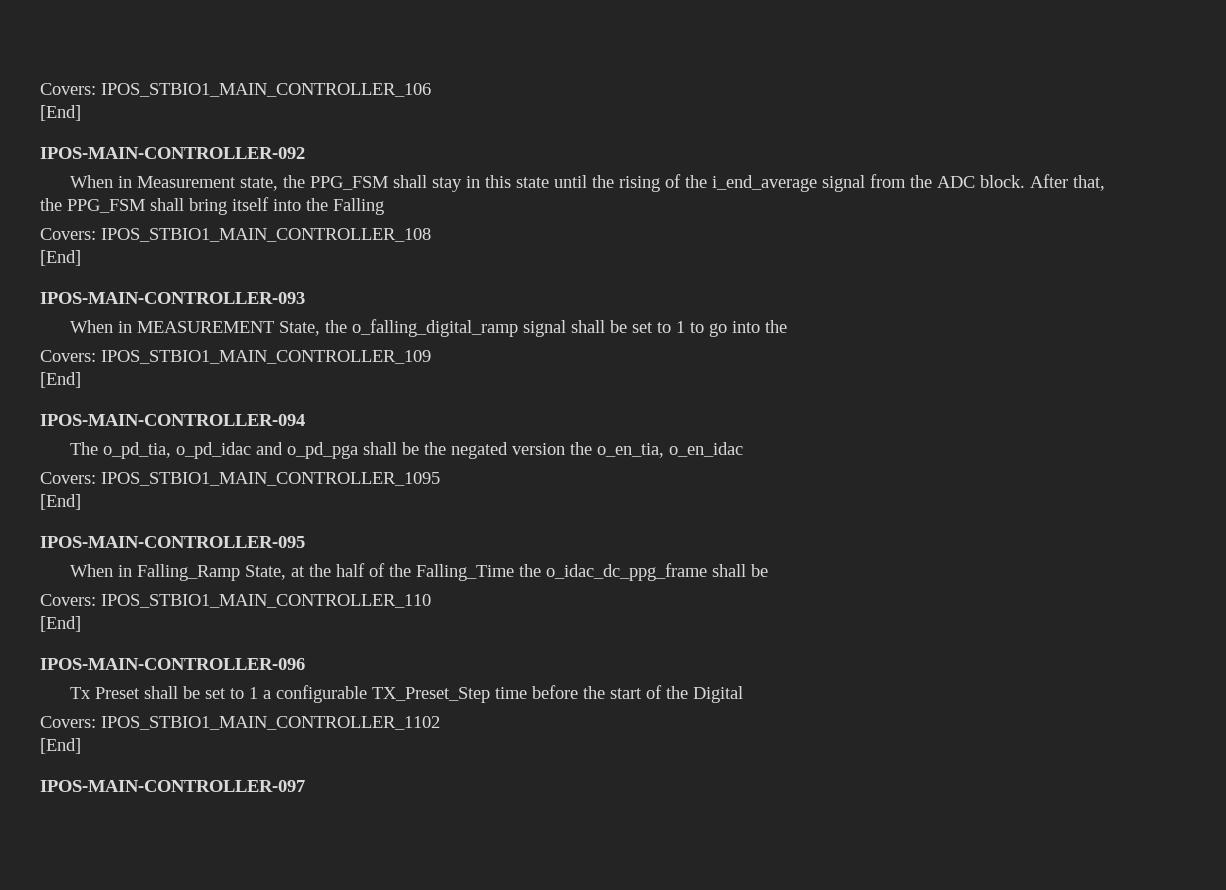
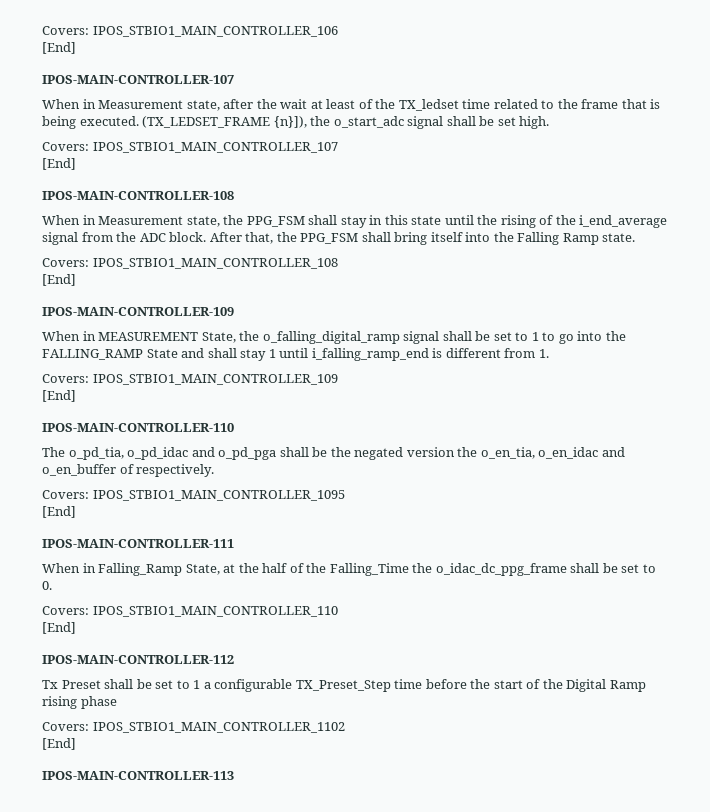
[40,147,305,159] IPOS-MAIN-CONTROLLER-092 -> [42,75,234,84] [42,99,661,111] [42,116,550,129] [42,142,338,153] [42,158,76,170] [42,191,234,200] IPOS-MAIN-CONTROLLER-107 // When in Measurement state, after the wait at least of the TX_ledset time related to the frame that is being executed. (TX_LEDSET_FRAME {n}]), the o_start_adc signal shall be set high. // Covers: IPOS_STBIO1_MAIN_CONTROLLER_107 // [End] // IPOS-MAIN-CONTROLLER-108
(384, 206) none -> [562,233,636,245] Ramp state.
[40,292,305,304] IPOS-MAIN-CONTROLLER-093 -> [42,307,234,316] IPOS-MAIN-CONTROLLER-109
(788, 326) none -> [42,348,549,361] FALLING_RAMP State and shall stay 1 until i_falling_ramp_end is different from 1.
[40,414,305,426] IPOS-MAIN-CONTROLLER-094 -> [42,423,234,432] IPOS-MAIN-CONTROLLER-110
(744, 449) none -> [601,447,625,457] [42,464,215,477] and o_en_buffer of respectively.
[40,536,305,548] IPOS-MAIN-CONTROLLER-095 -> [42,539,234,548] IPOS-MAIN-CONTROLLER-111
(769, 570) none -> [621,564,656,573] [42,581,52,590] set to 0.
[40,658,305,670] IPOS-MAIN-CONTROLLER-096 -> [42,655,234,664] IPOS-MAIN-CONTROLLER-112
(744, 694) none -> [609,680,646,692] [42,696,117,709] Ramp rising phase
[40,780,305,792] IPOS-MAIN-CONTROLLER-097 -> [42,771,234,780] IPOS-MAIN-CONTROLLER-113

